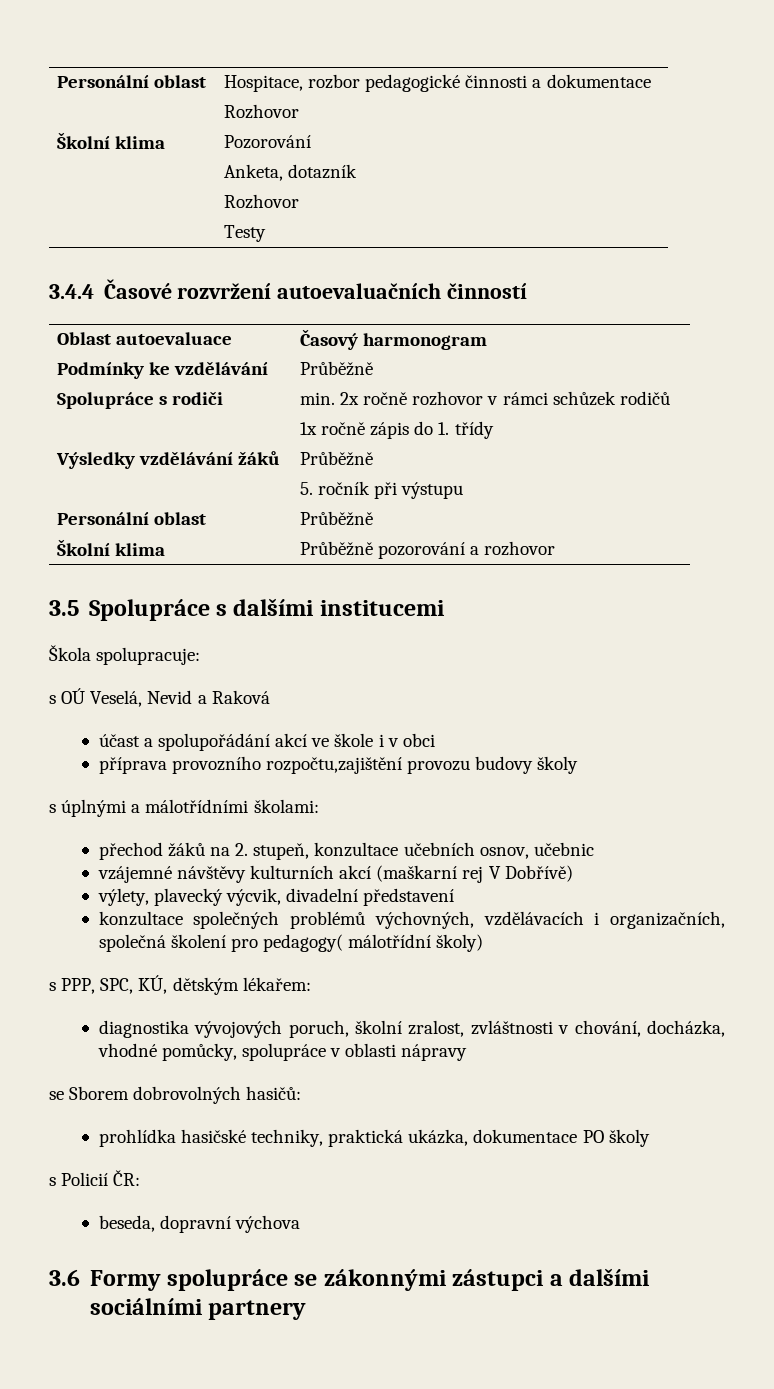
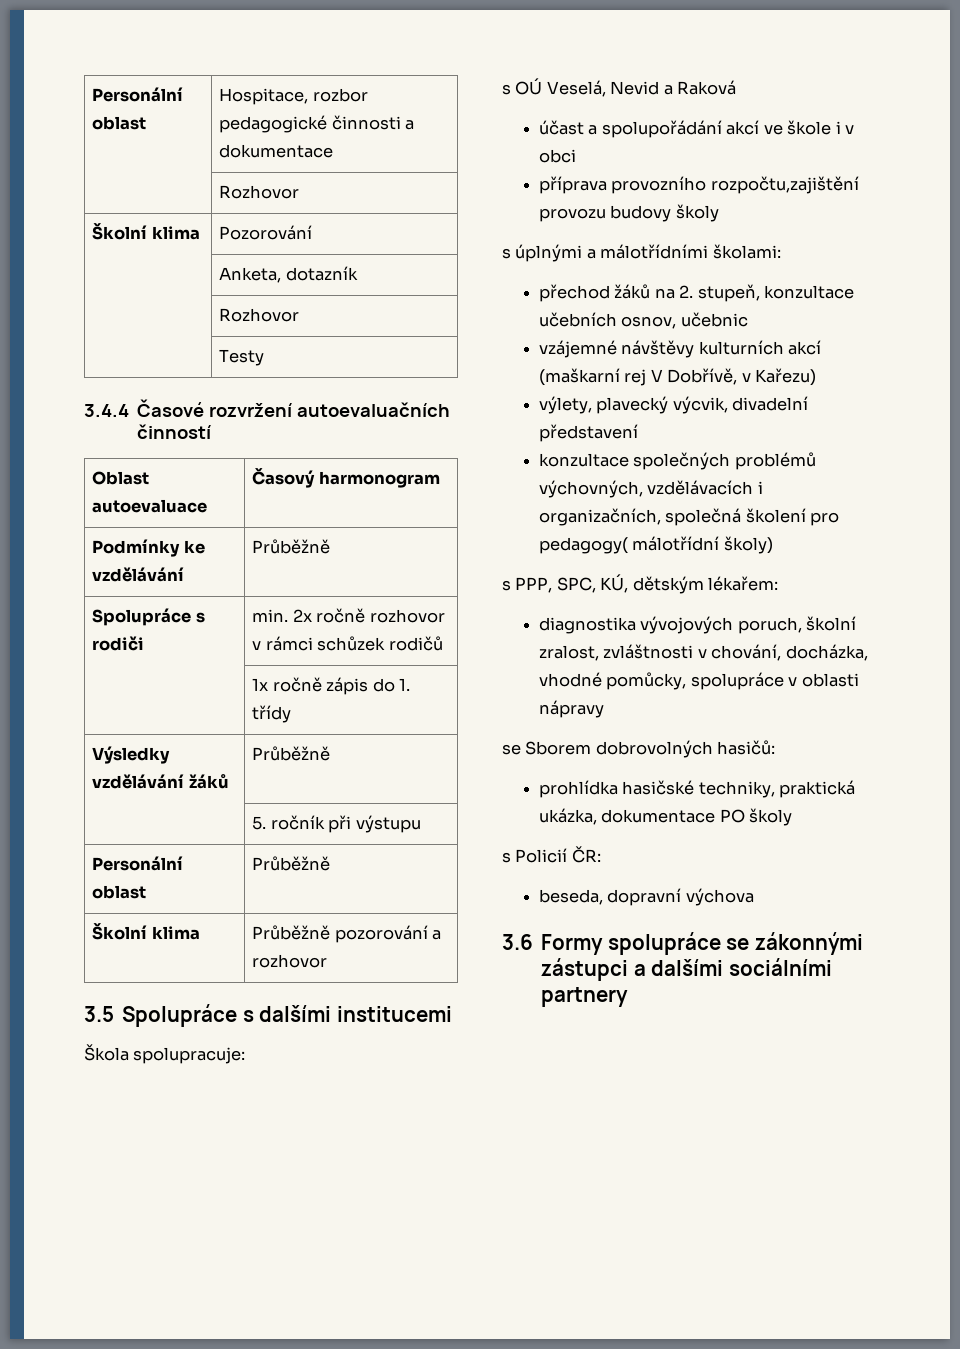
[504,865,573,882] Dobřívě) -> [667,368,817,386] Dobřívě, v Kařezu)

